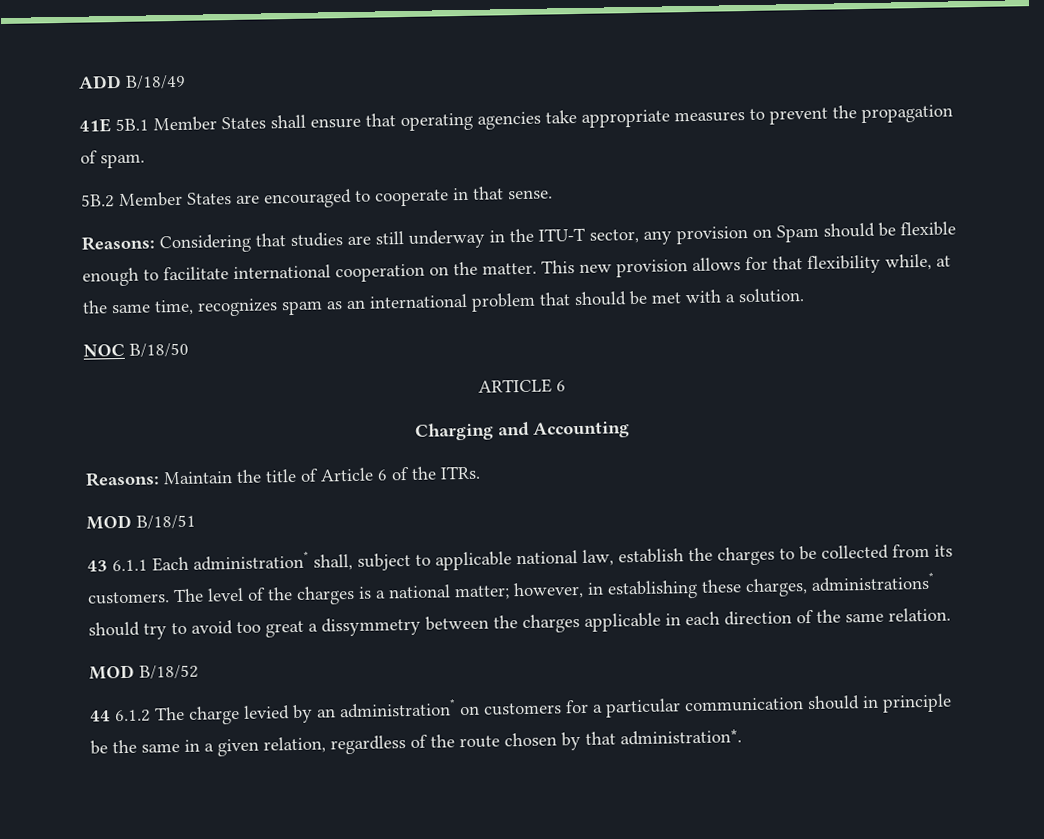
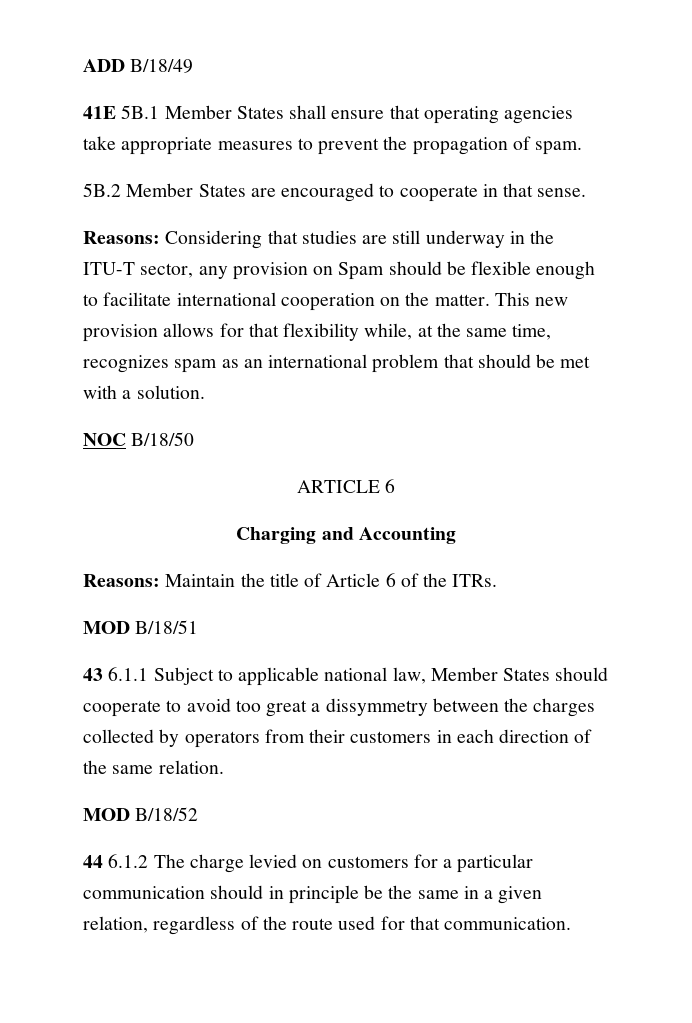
[152,543,953,572] [87,571,935,605] [88,621,167,640] Each administration* shall, subject to applicable national law, establish the charges to be collected from its customers. The level of the charges is a national matter; however, in establishing these charges, administrations* should try -> [153,667,609,686] [83,700,161,717] Subject to applicable national law, Member States should cooperate
[584,612,661,632] applicable -> [83,729,432,748] collected by operators from their customers
[292,698,456,724] by an administration* -> (298, 861) none
[504,729,742,751] chosen by that administration*. -> [338,916,572,930] used for that communication.

